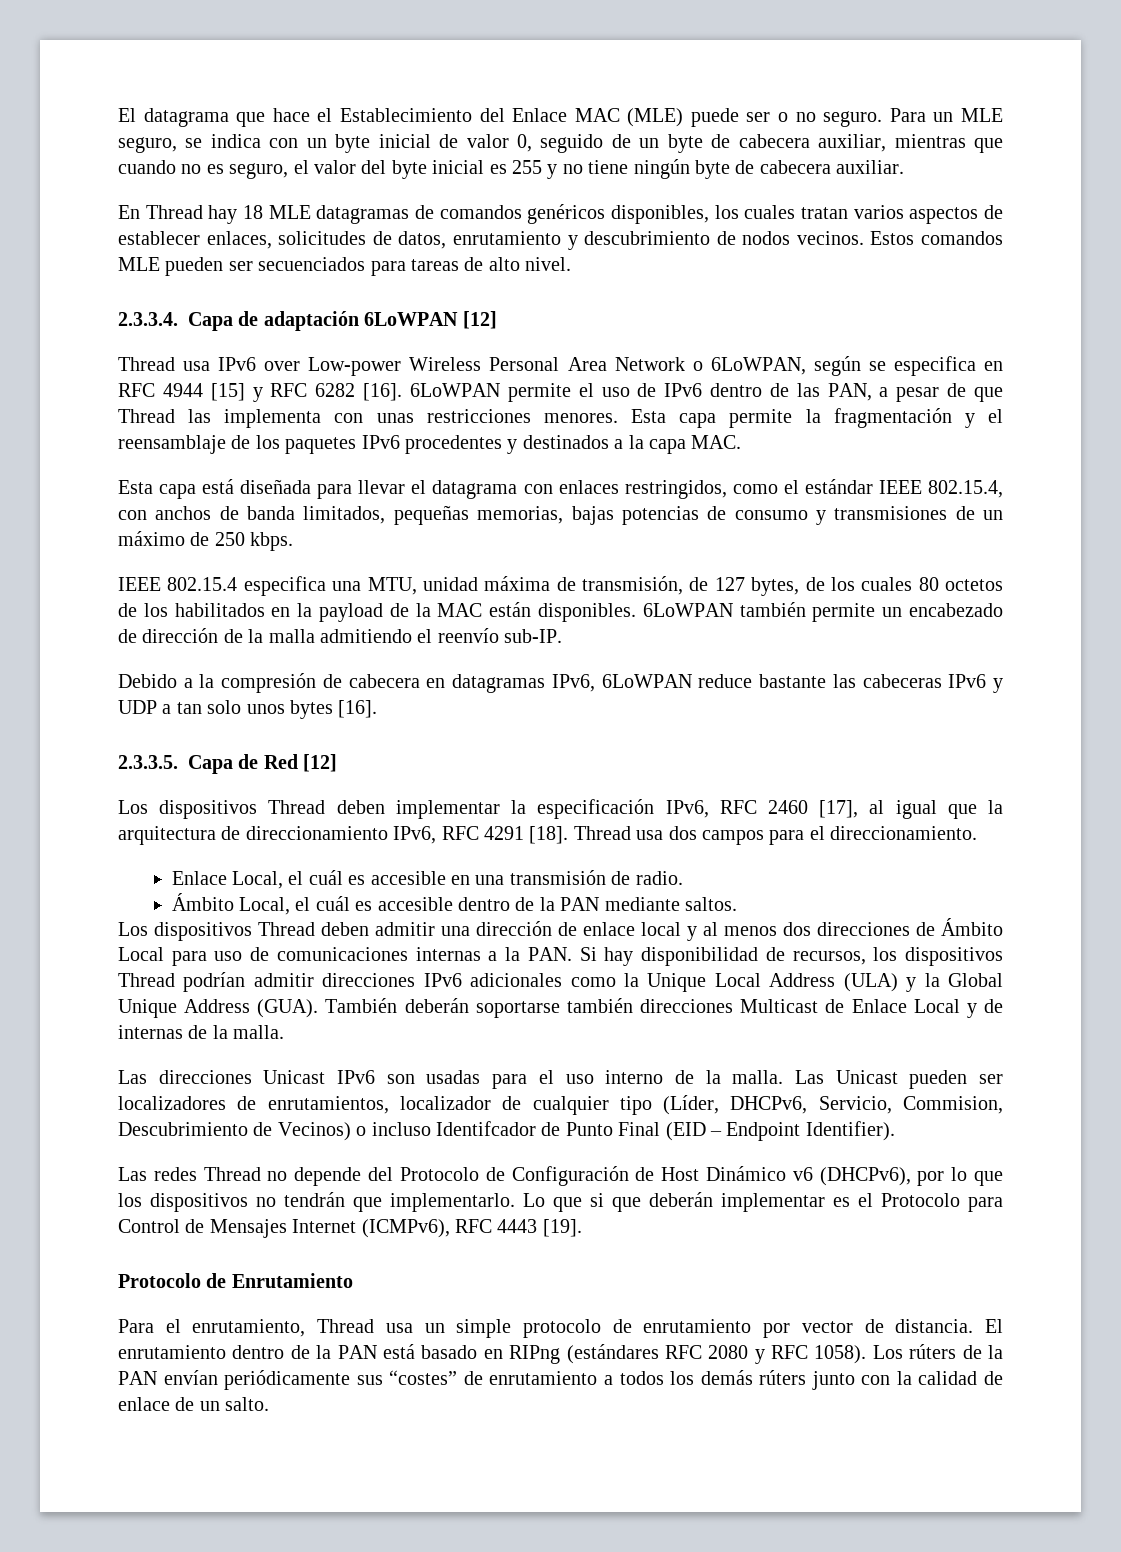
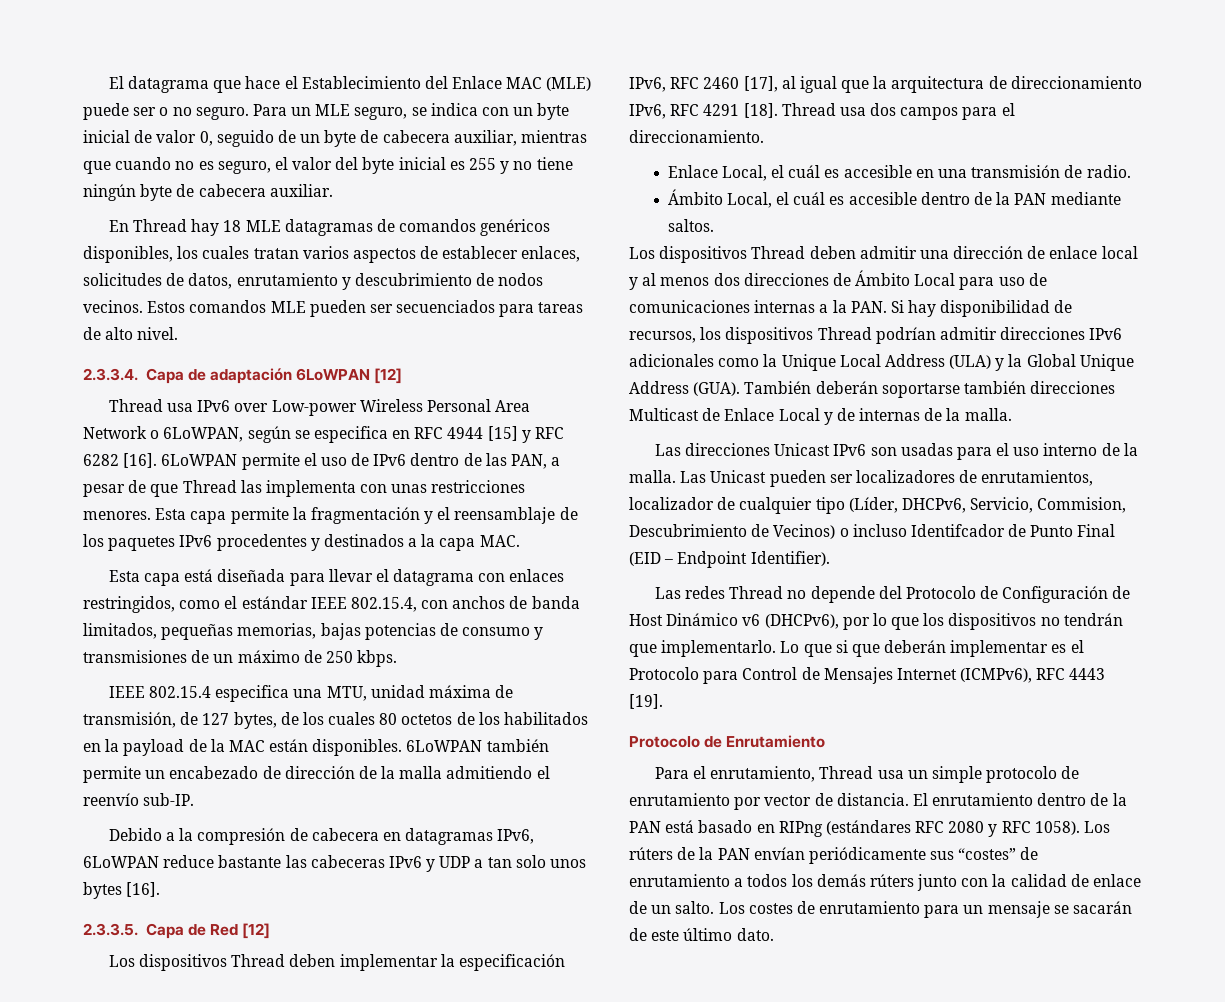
(270, 1404) none -> [718,901,1133,918] [629,928,774,941] Los costes de enrutamiento para un mensaje se sacarán de este último dato.

